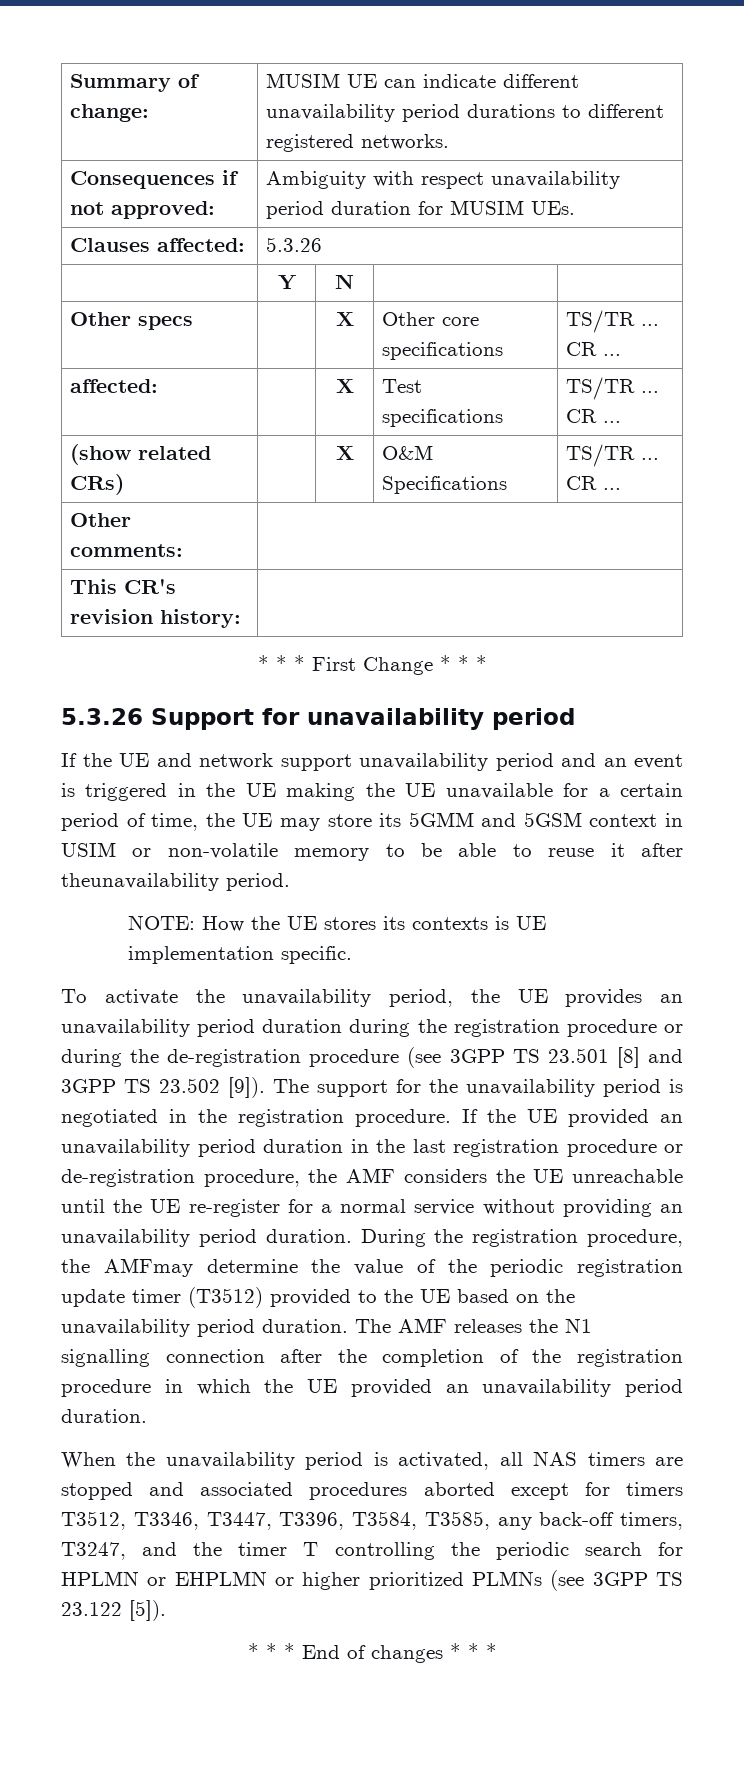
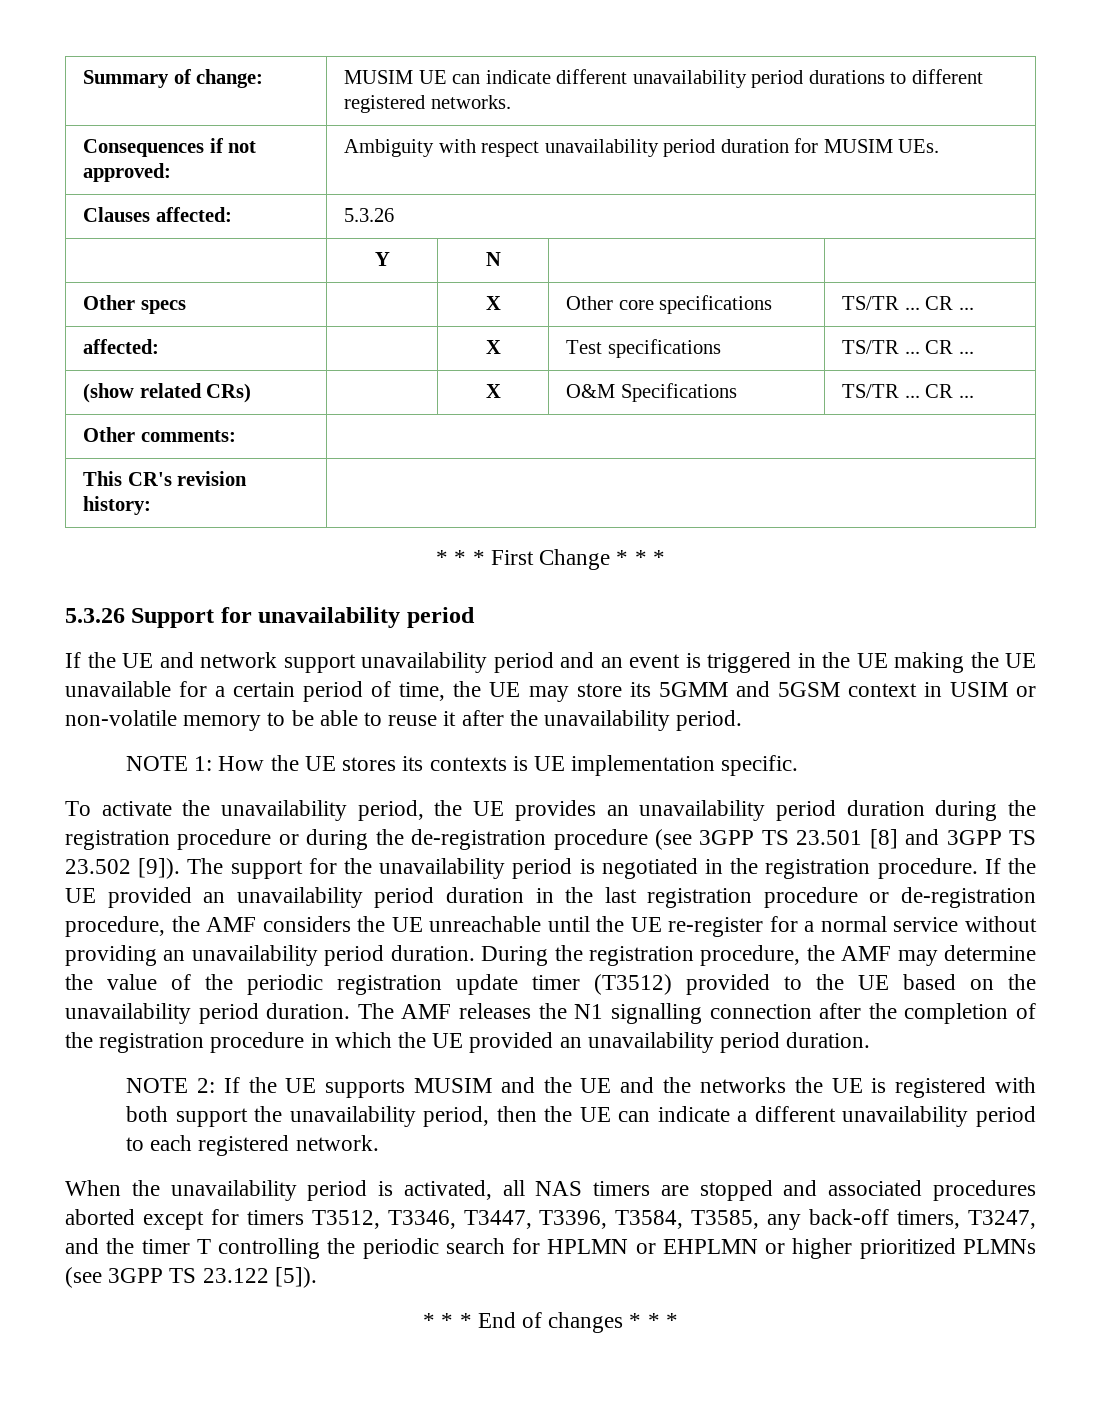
[61,873,219,891] theunavailability -> [509,710,671,731] the unavailability
[128,915,196,930] NOTE: -> [126,756,213,771] NOTE 1:
[103,1258,193,1277] AMFmay -> [841,946,938,966] AMF may
(147, 1416) none -> [126,1077,1036,1098] [126,1106,1037,1127] [126,1135,379,1156] // NOTE 2: If the UE supports MUSIM and the UE and the networks the UE is registered with both support the unavailability period, then the UE can indicate a different unavailability period to each registered network.

